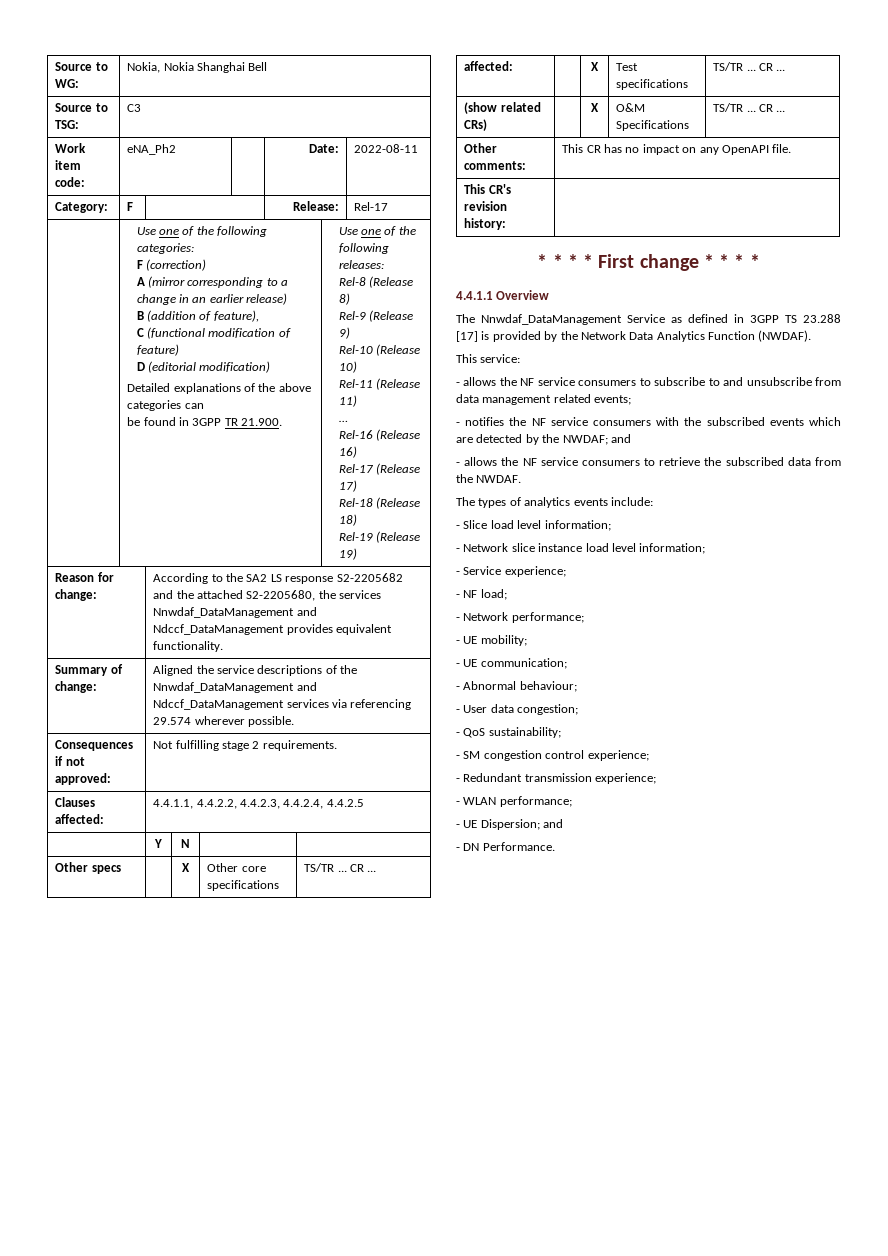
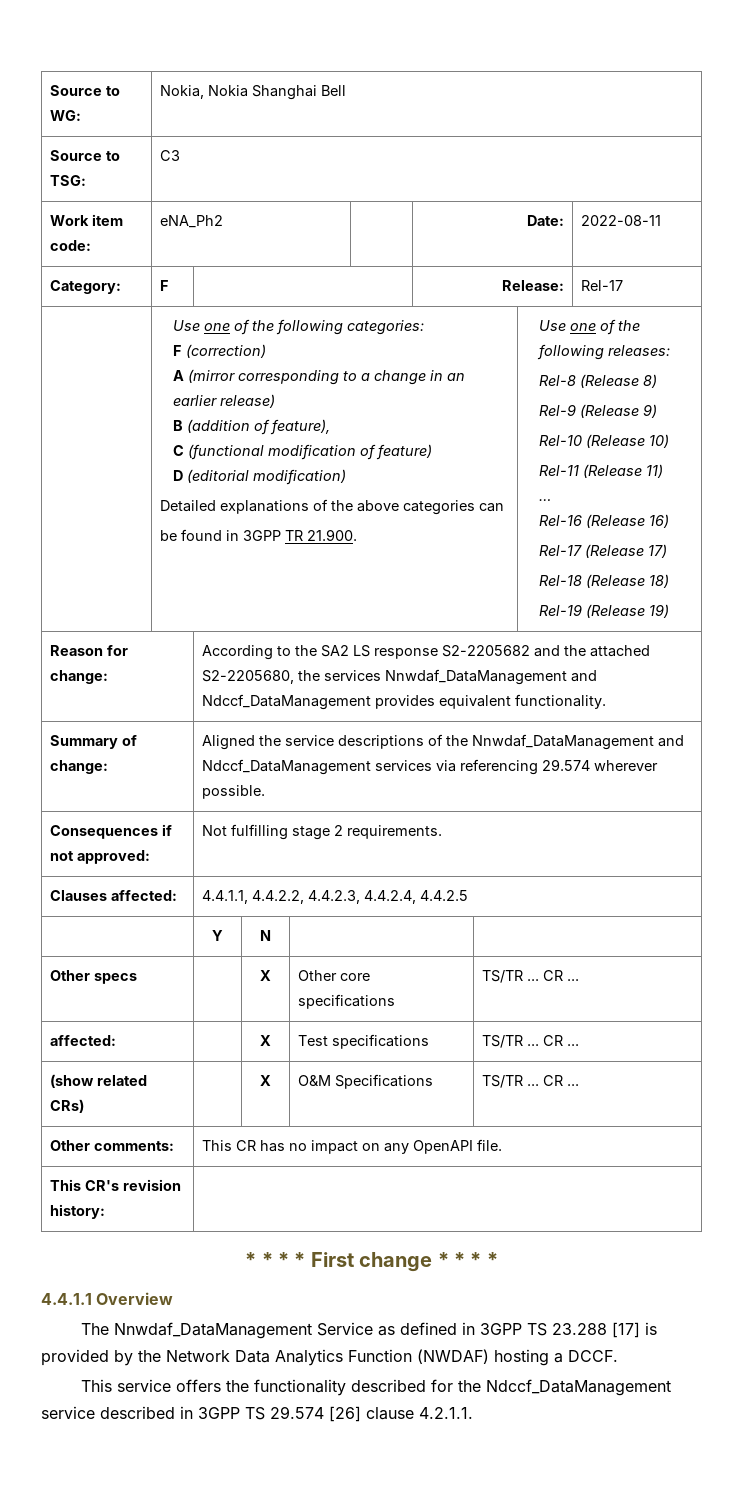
[758,330,812,342] [456,354,521,363] [456,377,841,386] [456,394,632,405] [456,417,841,426] [456,434,631,445] [456,457,841,466] [456,474,522,483] [456,497,653,508] [456,520,611,531] [456,543,706,554] [456,566,566,577] [456,589,507,600] [456,612,584,623] [456,635,527,646] [456,658,567,669] [456,681,577,692] [456,704,579,715] [456,727,561,738] [456,750,649,761] [456,773,657,784] [456,796,572,807] [456,819,564,830] [456,842,555,851] (NWDAF). // This service: // - allows the NF service consumers to subscribe to and unsubscribe from data management related events; // - notifies the NF service consumers with the subscribed events which are detected by the NWDAF; and // - allows the NF service consumers to retrieve the subscribed data from the NWDAF. // The types of analytics events include: // - Slice load level information; // - Network slice instance load level information; // - Service experience; // - NF load; // - Network performance; // - UE mobility; // - UE communication; // - Abnormal behaviour; // - User data congestion; // - QoS sustainability; // - SM congestion control experience; // - Redundant transmission experience; // - WLAN performance; // - UE Dispersion; and // - DN Performance. -> [417,1349,618,1366] [81,1379,672,1396] [41,1406,473,1422] (NWDAF) hosting a DCCF. // This service offers the functionality described for the Ndccf_DataManagement service described in 3GPP TS 29.574 [26] clause 4.2.1.1.

